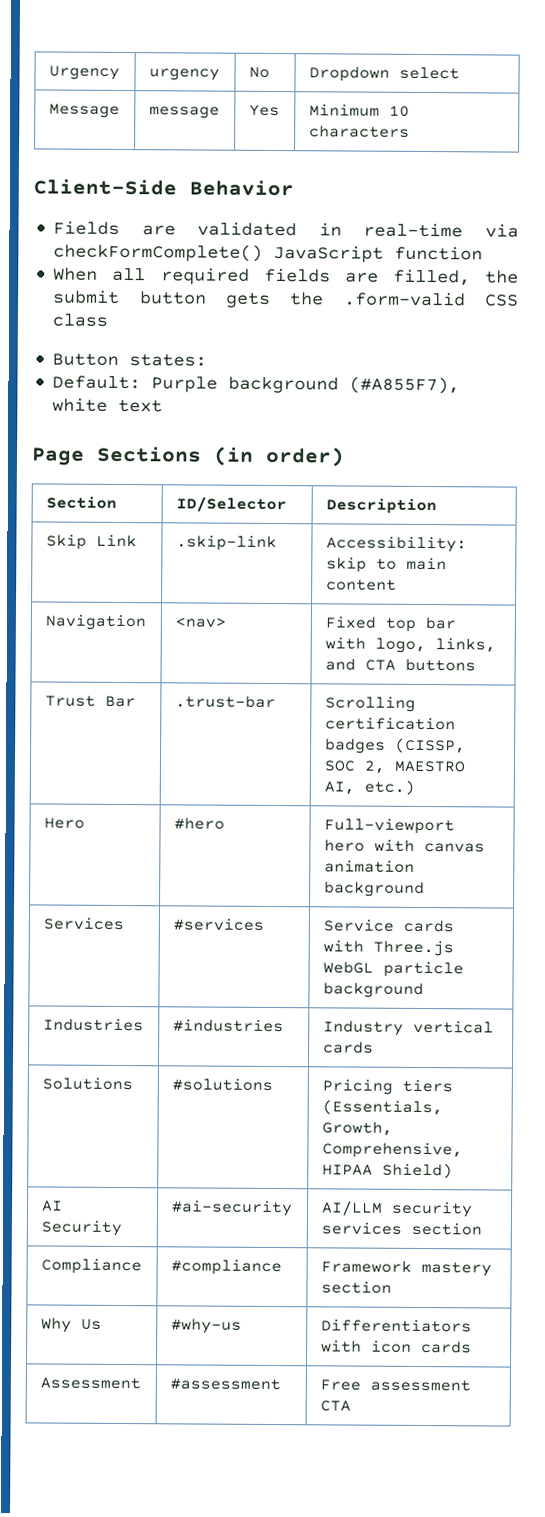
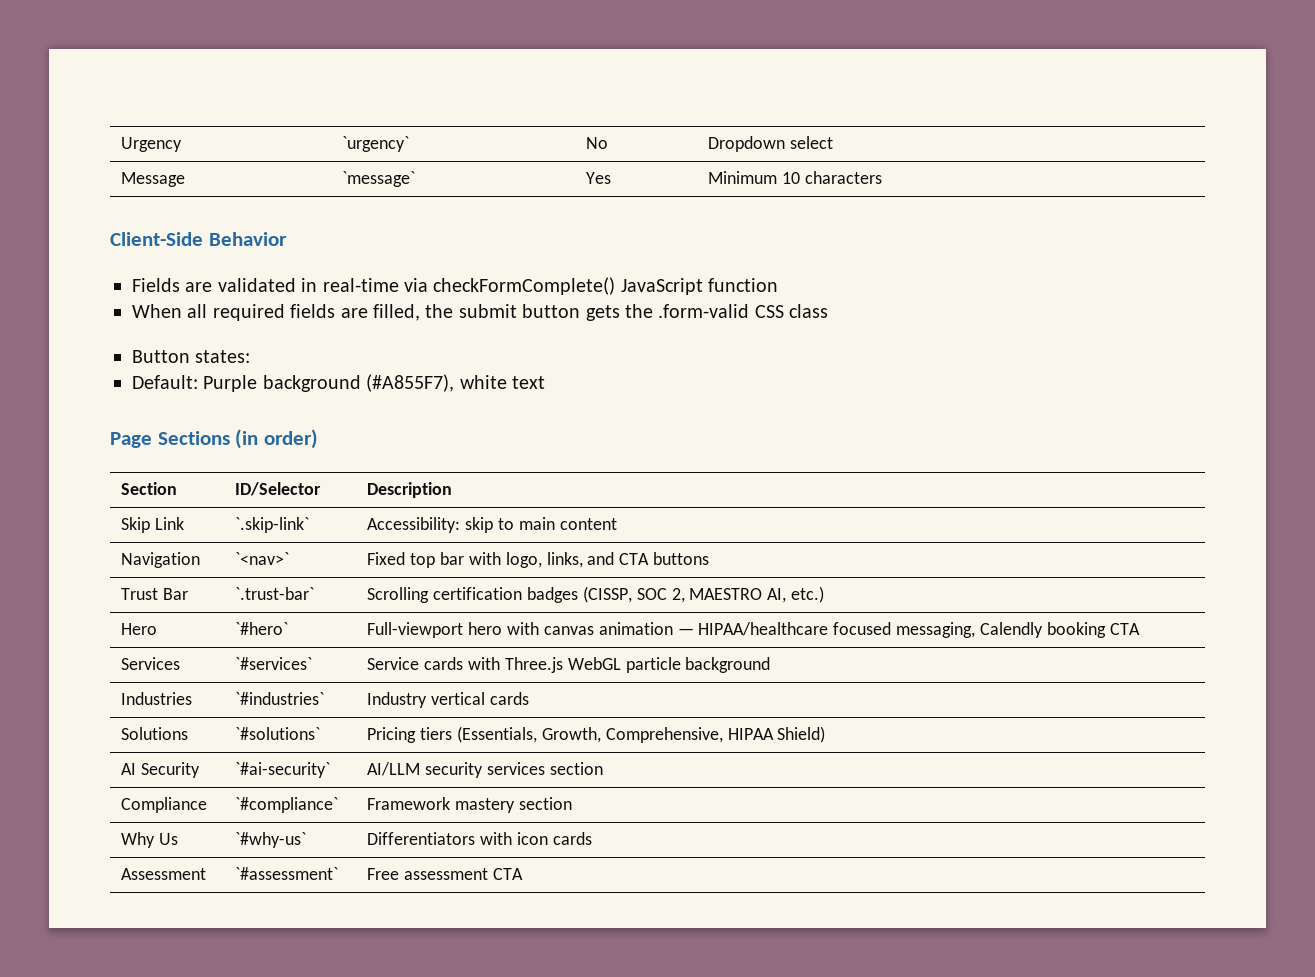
[148,68,220,81] urgency -> [342,136,410,152] `urgency`
[148,106,220,119] message -> [342,171,416,187] `message`
[175,535,277,552] .skip-link -> [235,517,310,533] `.skip-link`
[174,617,226,628] <nav> -> [235,552,290,565] `<nav>`
[174,695,276,709] .trust-bar -> [235,587,315,600] `.trust-bar`
[173,817,225,830] #hero -> [235,622,289,635] `#hero`
[323,881,425,898] background -> [677,622,1140,638] — HIPAA/healthcare focused messaging, Calendly booking CTA
[172,918,264,931] #services -> [235,657,313,670] `#services`
[172,1019,284,1033] #industries -> [235,692,325,705] `#industries`
[171,1078,273,1092] #solutions -> [235,727,321,740] `#solutions`
[170,1200,293,1217] #ai-security -> [235,762,331,778] `#ai-security`
[170,1259,282,1276] #compliance -> [235,797,339,813] `#compliance`
[170,1318,242,1334] #why-us -> [235,832,307,848] `#why-us`
[169,1378,281,1391] #assessment -> [235,867,339,880] `#assessment`

